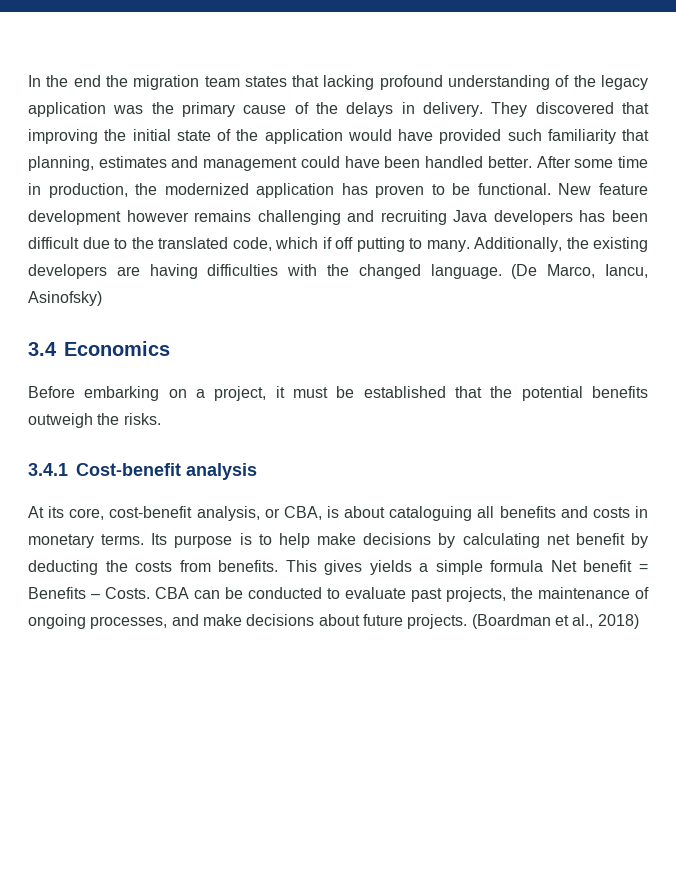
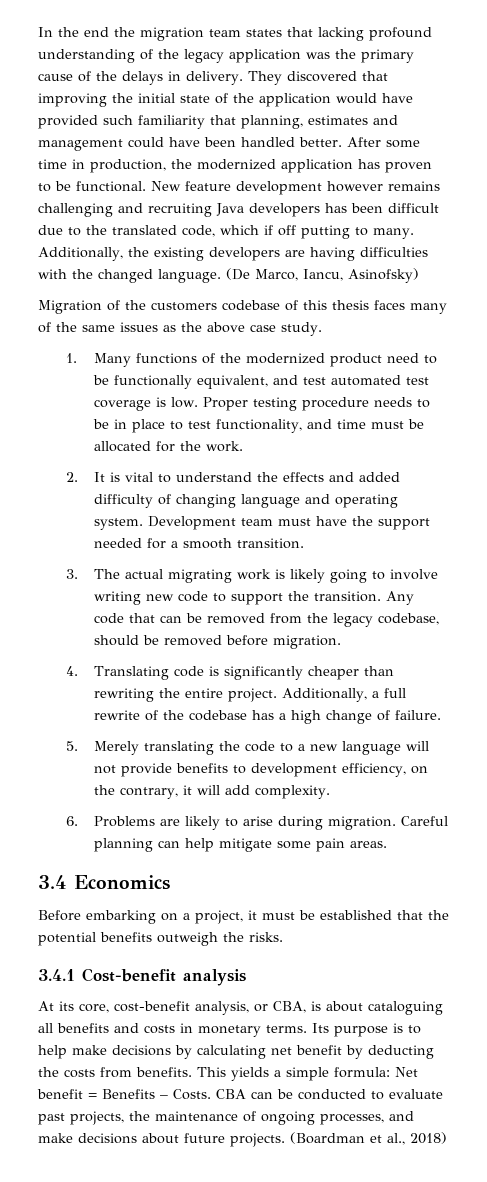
(102, 298) none -> [38,300,447,314] [38,322,322,336] [66,353,438,367] [93,375,430,389] [94,397,431,411] [93,419,425,433] [94,441,244,452] [66,472,401,483] [94,494,399,508] [94,516,431,530] [94,538,305,549] [66,569,439,583] [94,591,415,605] [94,613,440,627] [94,635,342,649] [66,666,395,680] [94,688,407,702] [94,710,442,724] [66,741,430,755] [94,763,429,777] [94,785,331,799] [66,816,449,830] [94,838,388,852] // Migration of the customers codebase of this thesis faces many of the same issues as the above case study. // 1. Many functions of the modernized product need to be functionally equivalent, and test automated test coverage is low. Proper testing procedure needs to be in place to test functionality, and time must be allocated for the work. // 2. It is vital to understand the effects and added difficulty of changing language and operating system. Development team must have the support needed for a smooth transition. // 3. The actual migrating work is likely going to involve writing new code to support the transition. Any code that can be removed from the legacy codebase, should be removed before migration. // 4. Translating code is significantly cheaper than rewriting the entire project. Additionally, a full rewrite of the codebase has a high change of failure. // 5. Merely translating the code to a new language will not provide benefits to development efficiency, on the contrary, it will add complexity. // 6. Problems are likely to arise during migration. Careful planning can help mitigate some pain areas.
[324,560,363,575] gives -> (226, 1072) none
[490,560,544,572] formula -> [334,1067,390,1078] formula:

